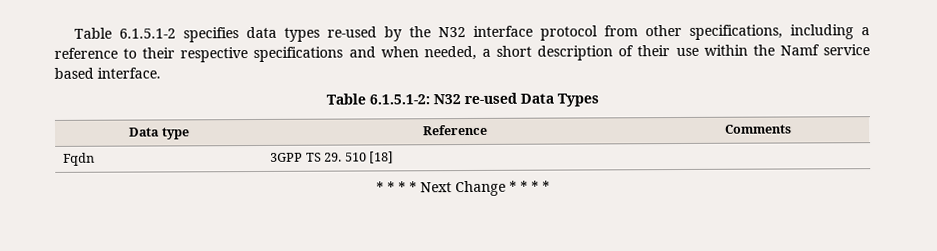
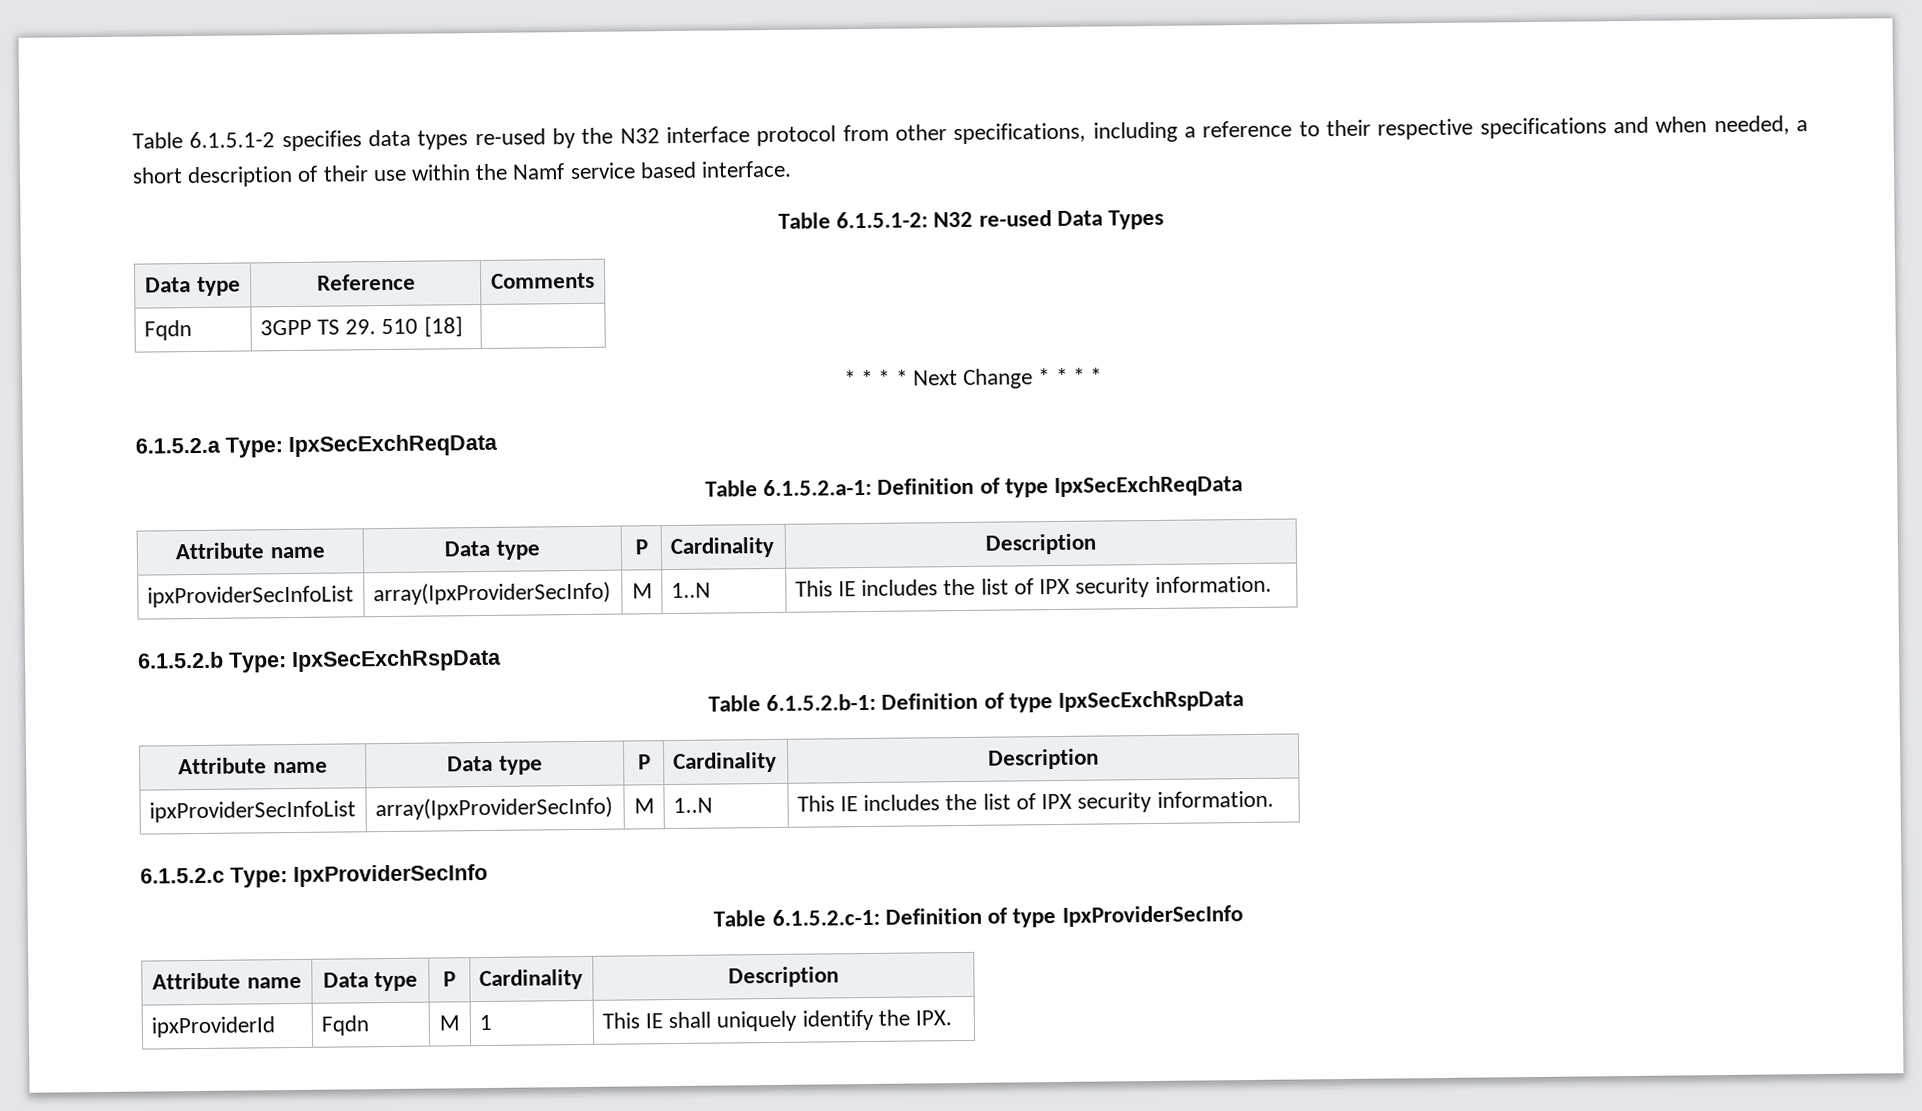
(550, 186) none -> [135,433,498,458] [704,475,1244,498] [175,542,325,560] [444,540,541,560] [634,539,648,555] [669,536,775,559] [985,533,1096,555] [146,585,354,608] [372,581,611,606] [631,583,653,599] [670,582,711,599] [794,575,1272,598] [137,648,502,673] [707,690,1245,713] [178,757,328,775] [447,755,543,775] [637,754,651,770] [672,751,777,774] [988,748,1099,770] [148,800,356,823] [374,796,613,821] [633,798,655,814] [672,797,713,814] [796,790,1274,813] [140,863,488,888] [713,905,1243,928] [152,972,302,990] [322,971,419,992] [443,971,456,987] [478,968,583,991] [728,966,839,988] [150,1016,275,1038] [320,1015,369,1036] [439,1015,460,1031] [478,1014,492,1031] [601,1009,953,1032] // 6.1.5.2.a Type: IpxSecExchReqData // Table 6.1.5.2.a-1: Definition of type IpxSecExchReqData // Attribute name | Data type | P | Cardinality | Description // ipxProviderSecInfoList | array(IpxProviderSecInfo) | M | 1..N | This IE includes the list of IPX security information. // 6.1.5.2.b Type: IpxSecExchRspData // Table 6.1.5.2.b-1: Definition of type IpxSecExchRspData // Attribute name | Data type | P | Cardinality | Description // ipxProviderSecInfoList | array(IpxProviderSecInfo) | M | 1..N | This IE includes the list of IPX security information. // 6.1.5.2.c Type: IpxProviderSecInfo // Table 6.1.5.2.c-1: Definition of type IpxProviderSecInfo // Attribute name | Data type | P | Cardinality | Description // ipxProviderId | Fqdn | M | 1 | This IE shall uniquely identify the IPX.

